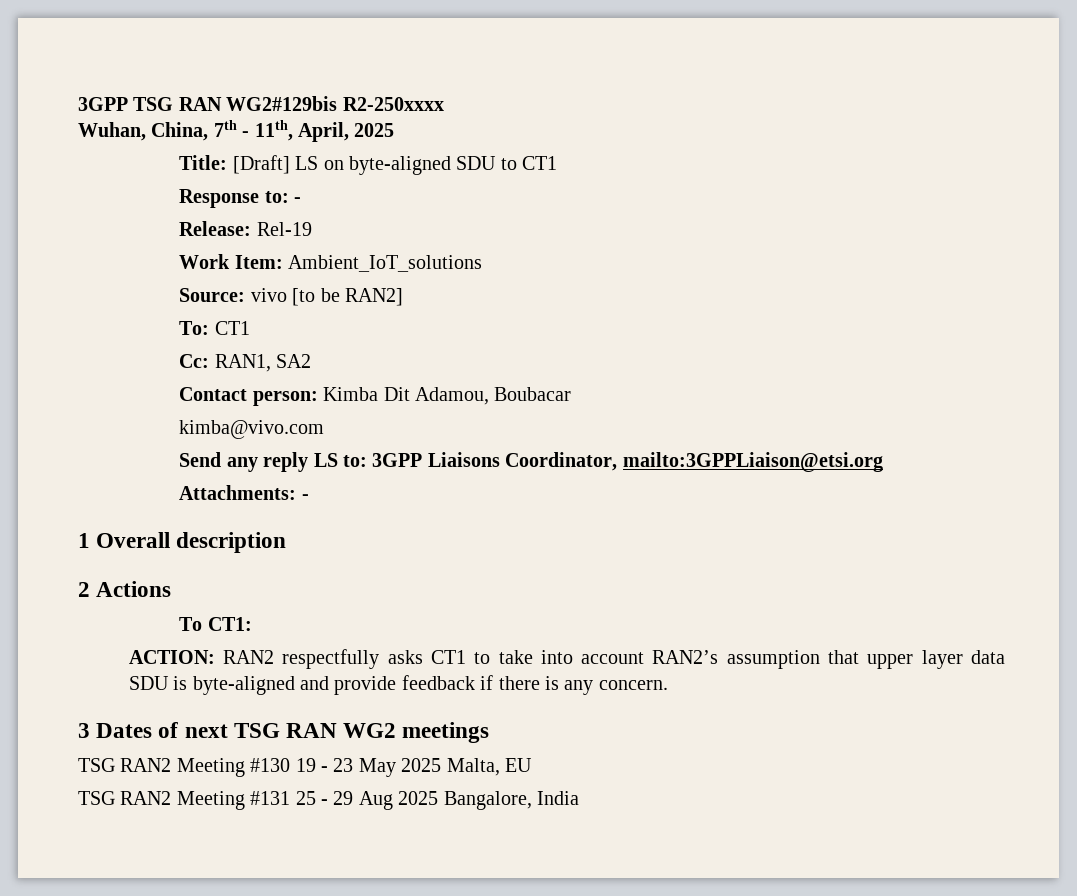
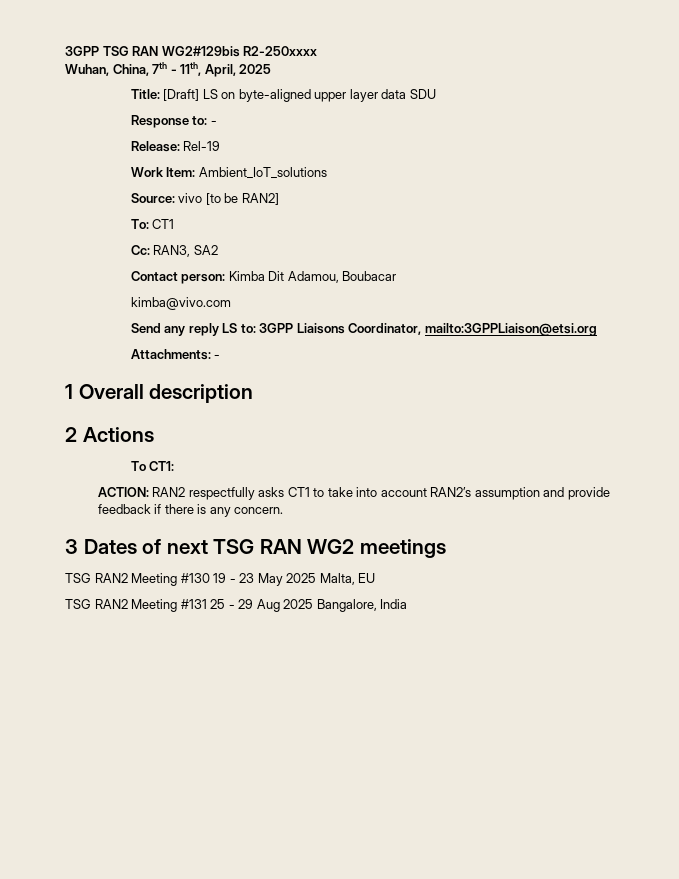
[456,156,558,170] SDU to CT1 -> [314,89,436,102] upper layer data SDU
[214,354,271,372] RAN1, -> [153,245,191,257] RAN3,
[828,650,1005,669] [128,676,295,695] that upper layer data SDU is byte-aligned -> (540, 493) none

